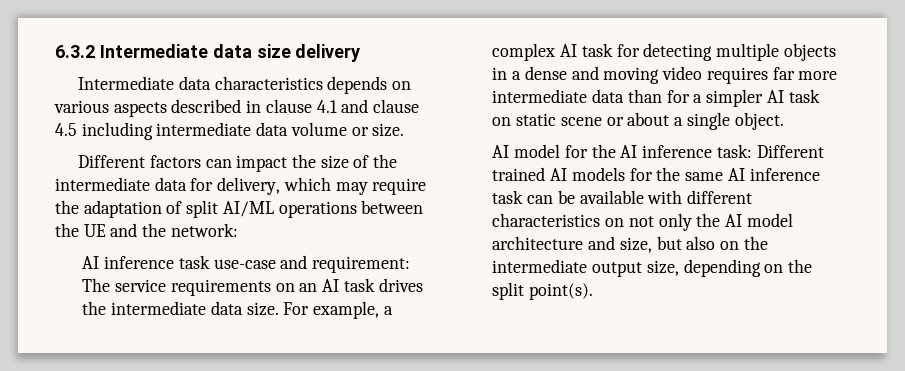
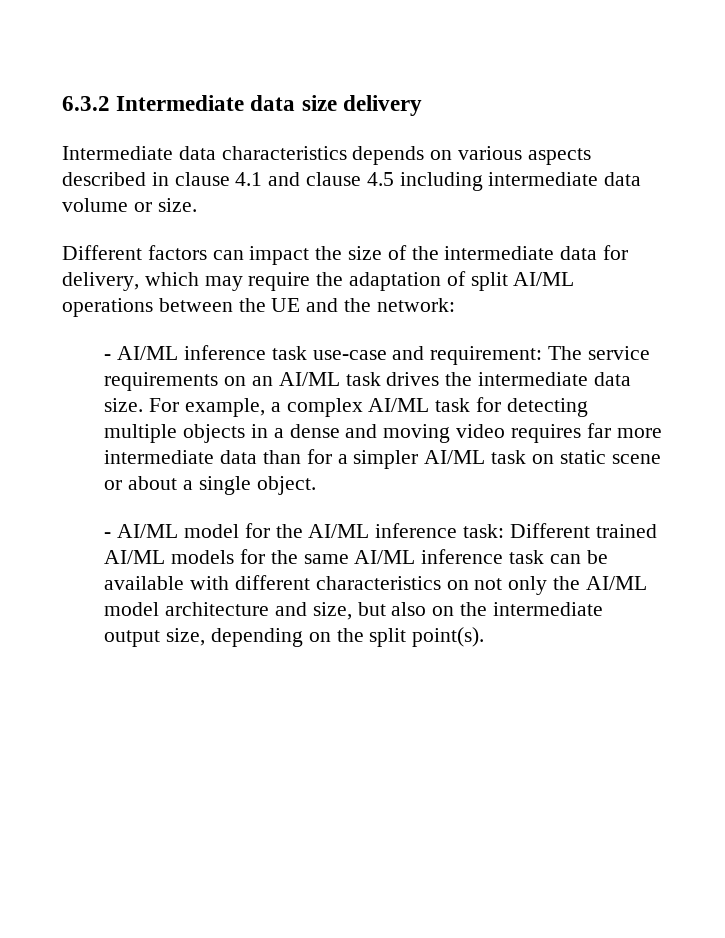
[82,256,100,269] AI -> [104,346,179,360] - AI/ML
[322,279,340,292] AI -> [278,372,340,386] AI/ML
[560,44,578,57] AI -> [368,398,430,412] AI/ML
[766,90,784,103] AI -> [424,450,486,464] AI/ML
[492,145,510,158] AI -> [104,524,179,538] - AI/ML
[620,145,638,158] AI -> [308,524,370,538] AI/ML
[550,168,568,181] AI -> [104,550,166,564] AI/ML
[727,168,745,181] AI -> [354,550,416,564] AI/ML
[725,214,743,227] AI -> [585,576,647,590] AI/ML

